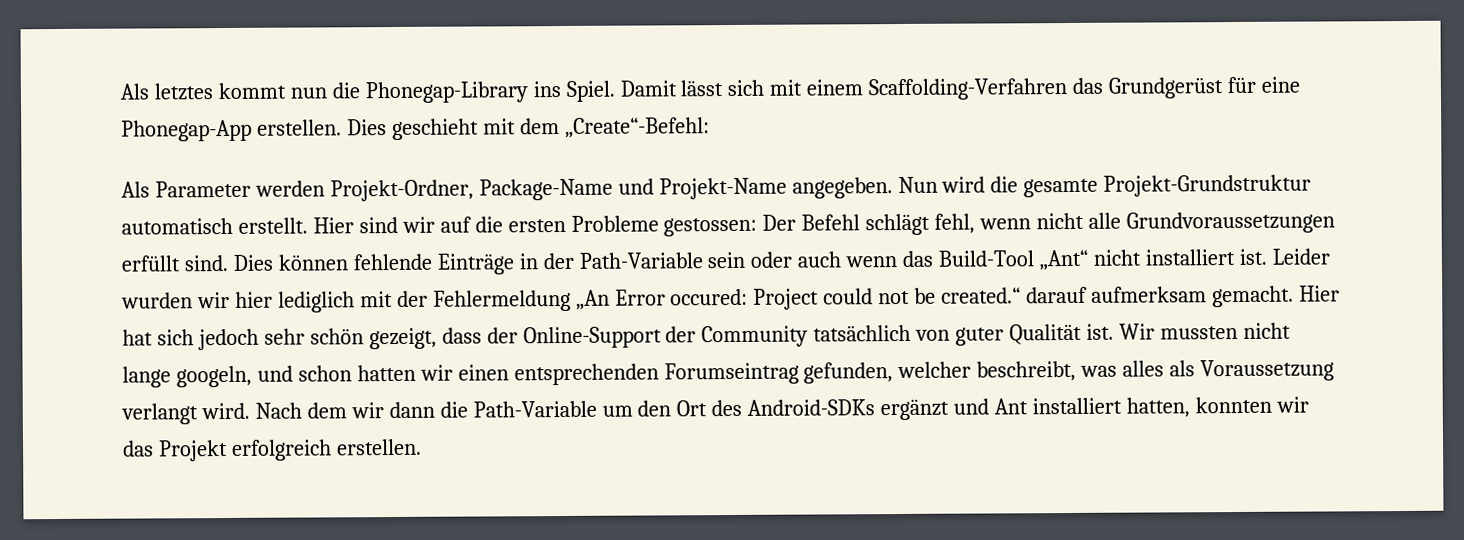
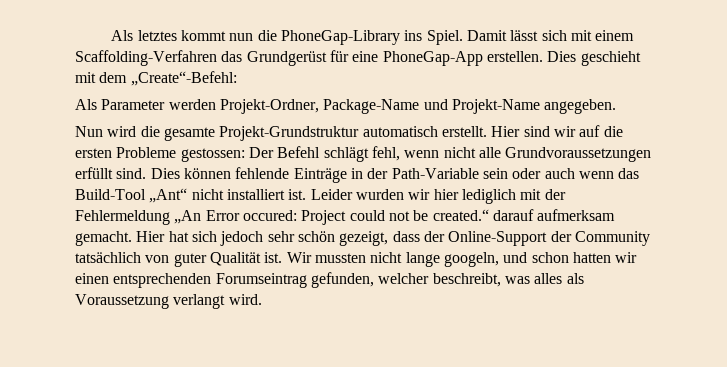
[364,81,529,104] Phonegap-Library -> [281,30,401,45] PhoneGap-Library
[121,119,252,142] Phonegap-App -> [382,51,483,66] PhoneGap-App
(893, 188) none -> (617, 106) //
[254,396,1309,421] [123,438,422,462] Nach dem wir dann die Path-Variable um den Ort des Android-SDKs ergänzt und Ant installiert hatten, konnten wir das Projekt erfolgreich erstellen. -> (262, 299) none

